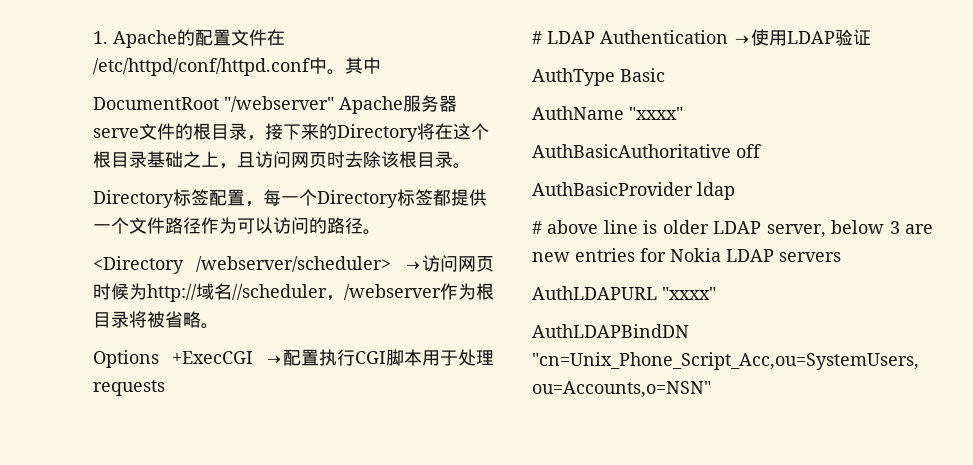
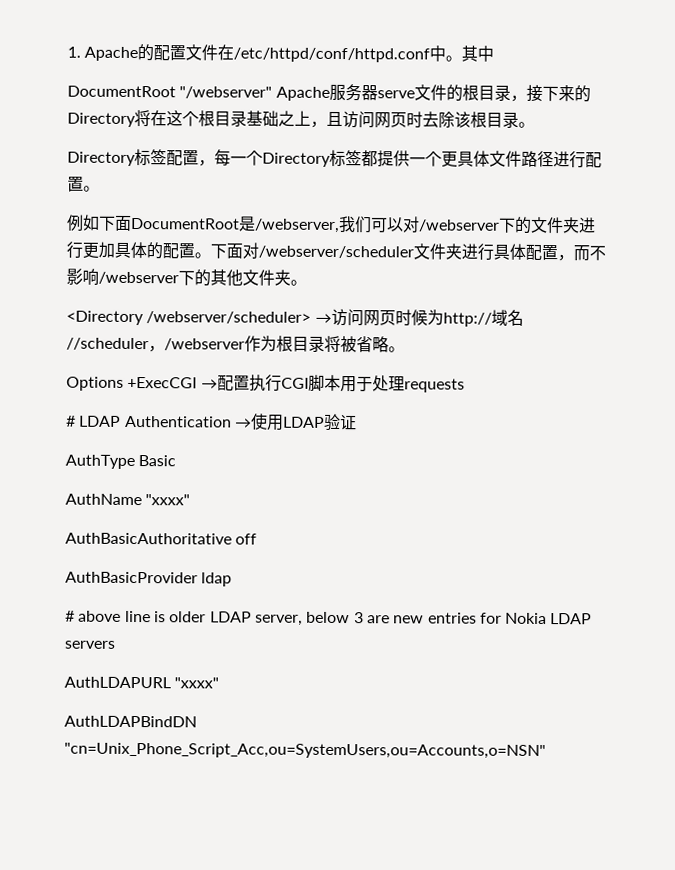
(129, 225) none -> [441,150,490,168] 更具体
[201,217,363,234] 作为可以访问的路径 -> [553,151,602,169] [67,176,100,192] [66,214,596,234] [66,241,606,262] [66,268,291,287] 进行配置。 // 例如下面DocumentRoot是/webserver,我们可以对/webserver下的文件夹进行更加具体的配置。下面对/webserver/scheduler文件夹进行具体配置，而不影响/webserver下的其他文件夹

